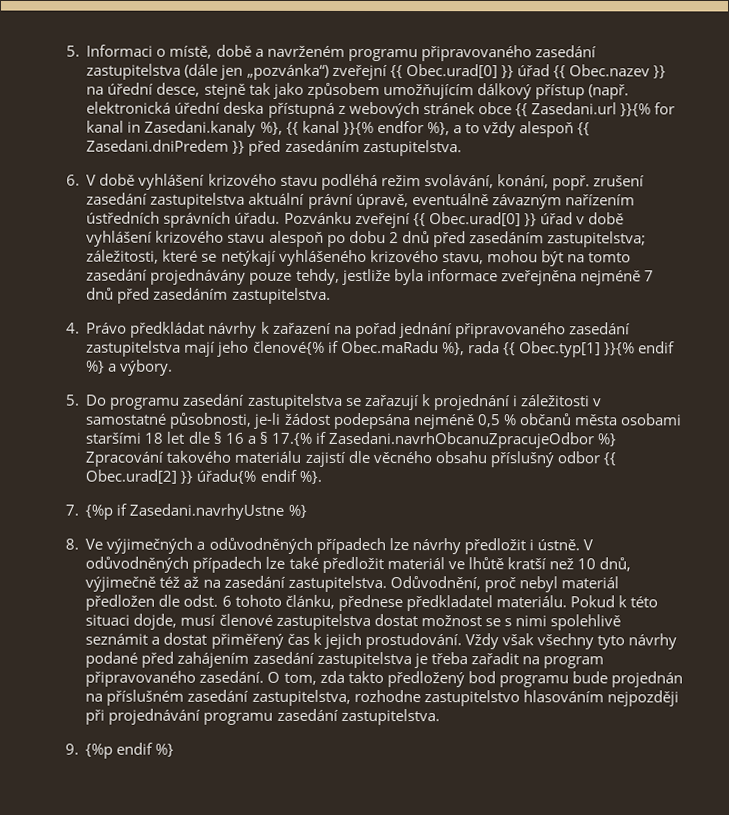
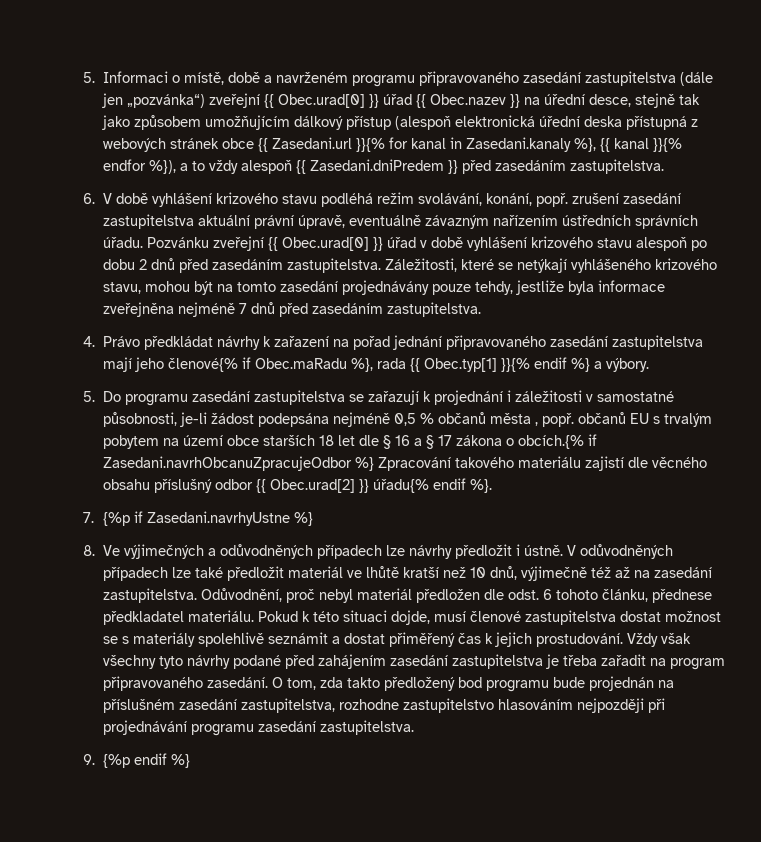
[587,84,629,100] (např. -> [394,116,451,130] (alespoň
[426,122,450,136] %}, -> [148,160,176,174] %}),
[546,231,646,248] [86,249,160,264] zastupitelstva; záležitosti, -> [286,258,457,273] zastupitelstva. Záležitosti,
[619,413,681,426] [85,432,142,444] osobami staršími -> [534,412,712,427] [102,435,315,449] , popř. občanů EU s trvalým pobytem na území obce starších
[270,432,312,446] 17.{% -> [437,435,584,449] 17 zákona o obcích.{%
[514,615,547,627] nimi -> [132,632,195,647] materiály

